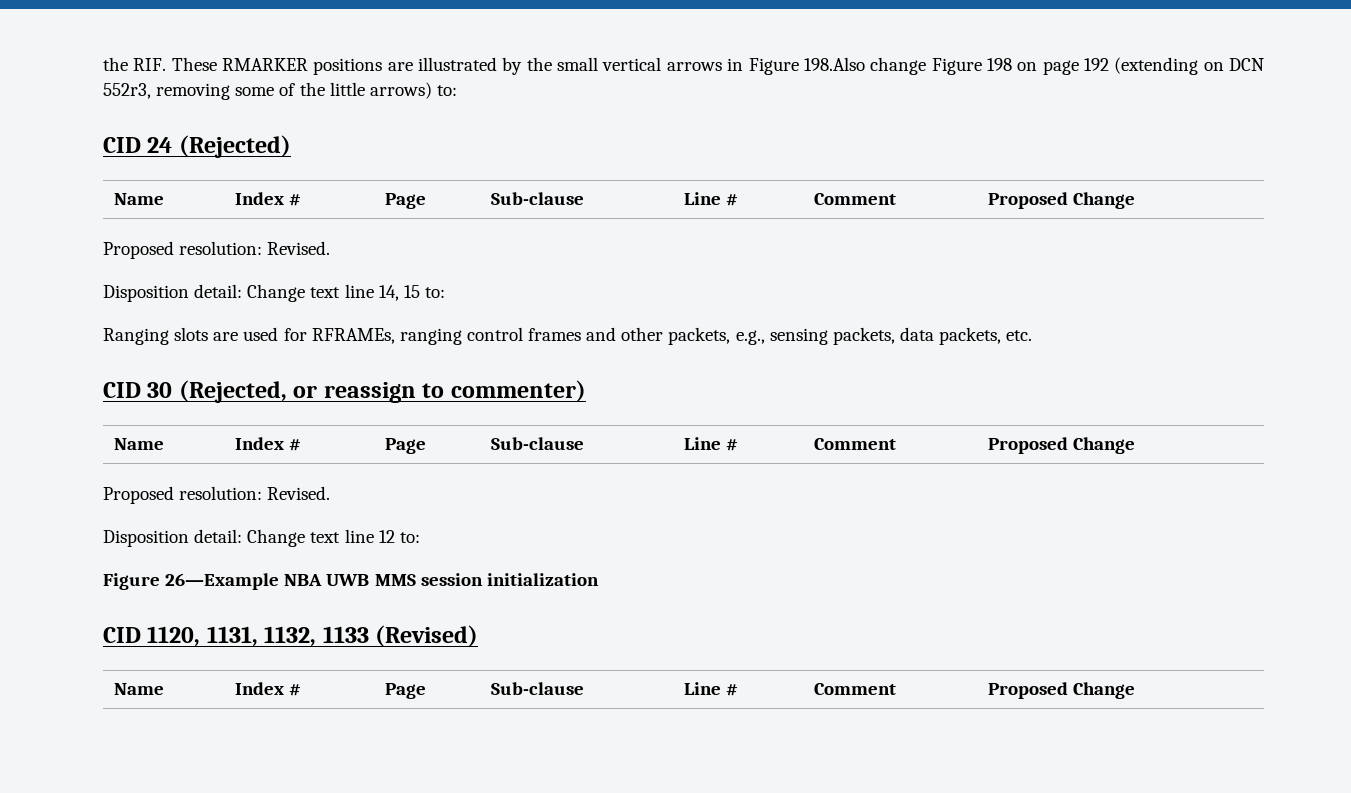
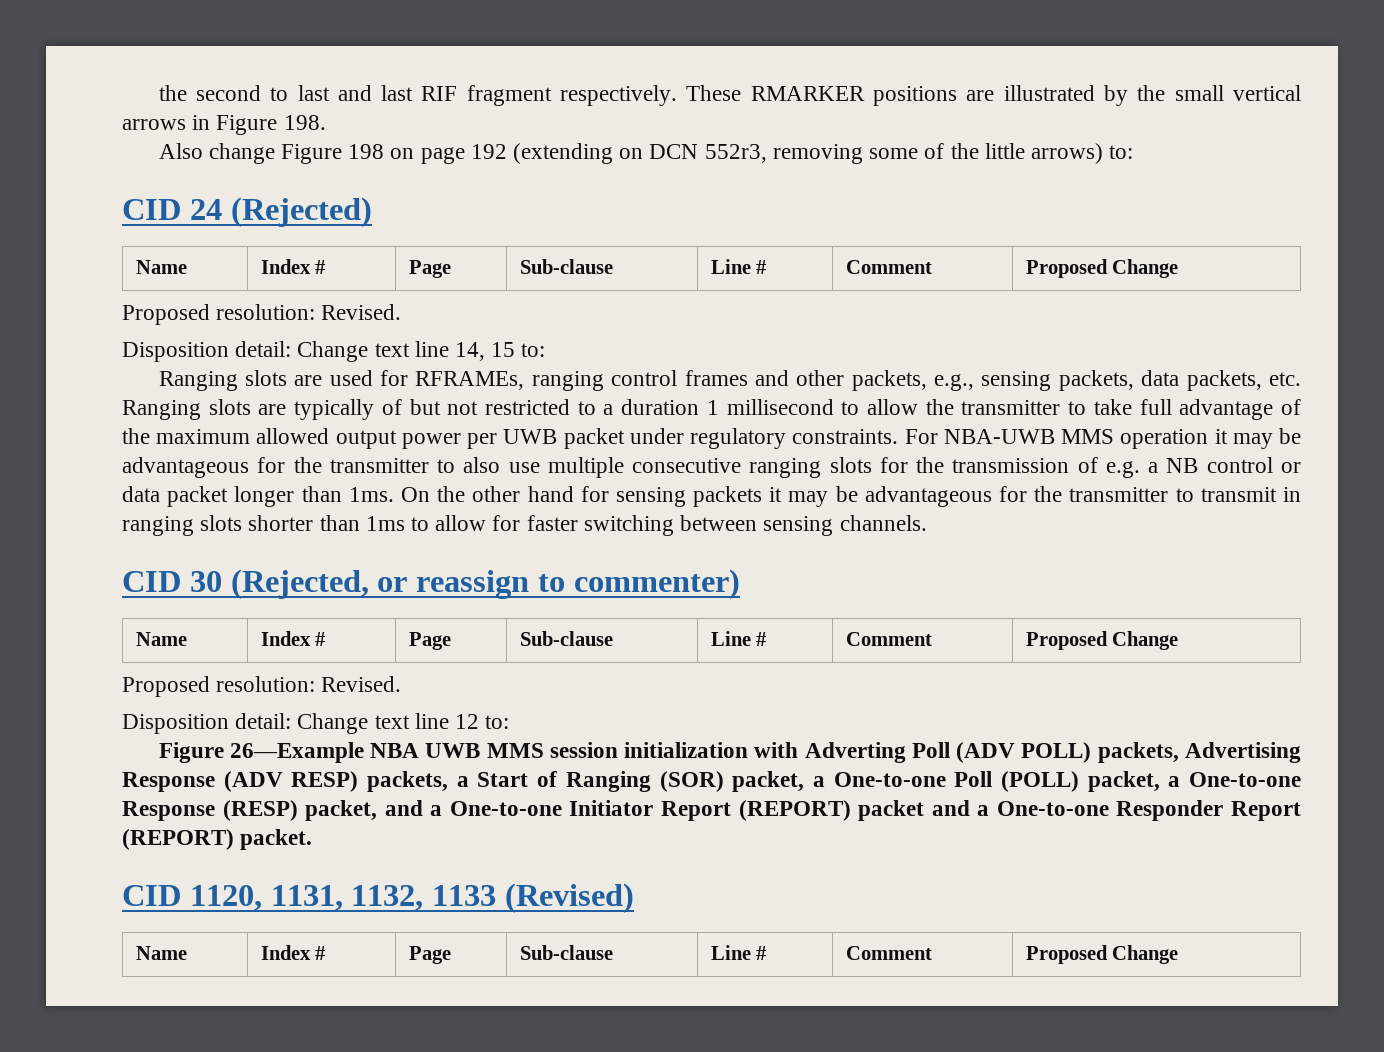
[103,57,167,71] the RIF. -> [158,85,678,106] the second to last and last RIF fragment respectively.
[803,57,865,71] 198.Also -> [283,115,326,130] [158,143,203,159] 198. // Also
(1033, 335) none -> [122,399,1301,420] [122,428,1302,449] [122,457,1302,478] [122,486,1301,507] [122,515,927,536] Ranging slots are typically of but not restricted to a duration 1 millisecond to allow the transmitter to take full advantage of the maximum allowed output power per UWB packet under regulatory constraints. For NBA-UWB MMS operation it may be advantageous for the transmitter to also use multiple consecutive ranging slots for the transmission of e.g. a NB control or data packet longer than 1ms. On the other hand for sensing packets it may be advantageous for the transmitter to transmit in ranging slots shorter than 1ms to allow for faster switching between sensing channels.
(599, 579) none -> [754,742,1302,763] [122,771,1301,792] [122,800,1301,821] [122,829,313,850] with Adverting Poll (ADV POLL) packets, Advertising Response (ADV RESP) packets, a Start of Ranging (SOR) packet, a One-to-one Poll (POLL) packet, a One-to-one Response (RESP) packet, and a One-to-one Initiator Report (REPORT) packet and a One-to-one Responder Report (REPORT) packet.

